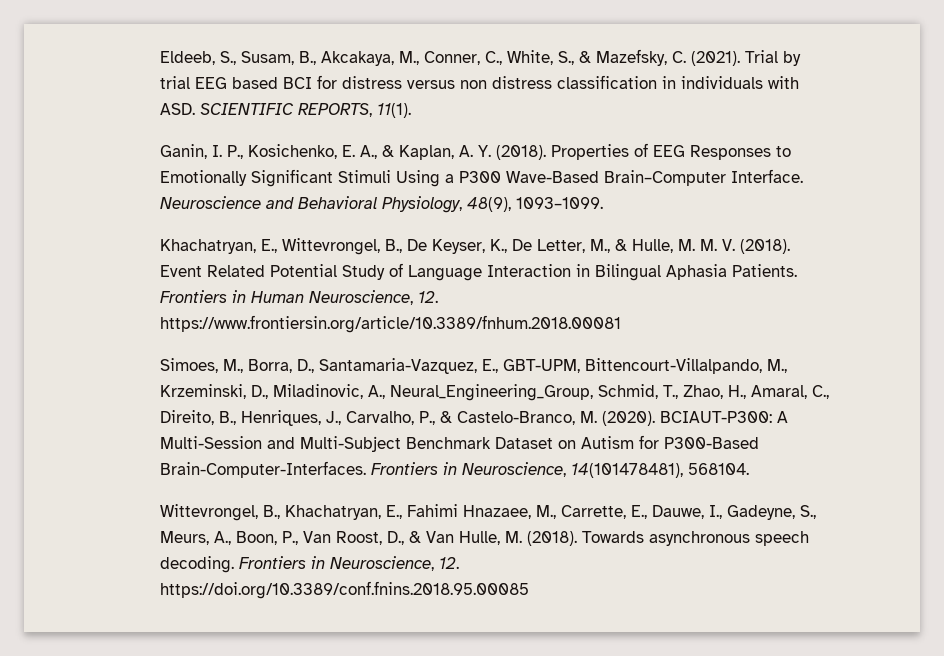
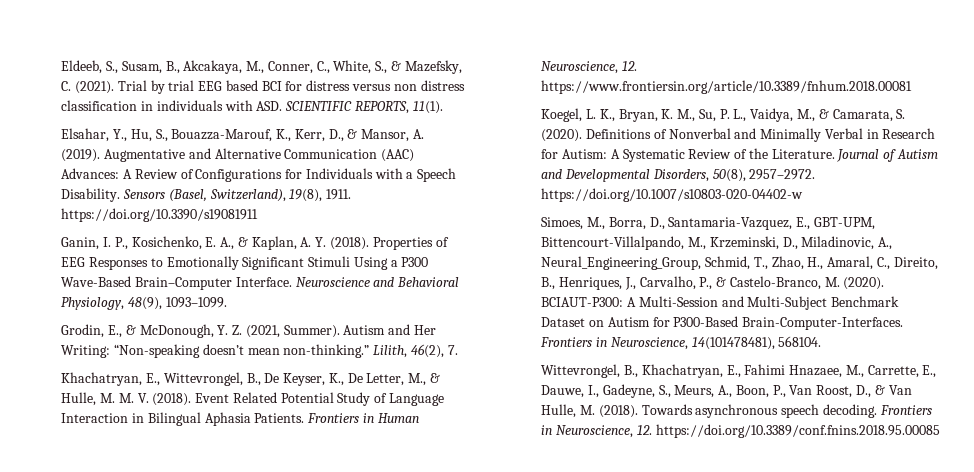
(411, 110) none -> [61,128,425,142] [61,148,415,162] [61,168,457,182] [61,188,352,202] [61,208,259,222] // Elsahar, Y., Hu, S., Bouazza-Marouf, K., Kerr, D., & Mansor, A. (2019). Augmentative and Alternative Communication (AAC) Advances: A Review of Configurations for Individuals with a Speech Disability. Sensors (Basel, Switzerland), 19(8), 1911. https://doi.org/10.3390/s19081911
(603, 203) none -> [61,324,437,338] [61,344,458,358] // Grodin, E., & McDonough, Y. Z. (2021, Summer). Autism and Her Writing: “Non-speaking doesn’t mean non-thinking.” Lilith, 46(2), 7.
(621, 324) none -> [541,108,906,122] [541,128,936,142] [541,148,939,162] [541,169,816,182] [541,188,804,202] // Koegel, L. K., Bryan, K. M., Su, P. L., Vaidya, M., & Camarata, S. (2020). Definitions of Nonverbal and Minimally Verbal in Research for Autism: A Systematic Review of the Literature. Journal of Autism and Developmental Disorders, 50(8), 2957–2972. https://doi.org/10.1007/s10803-020-04402-w

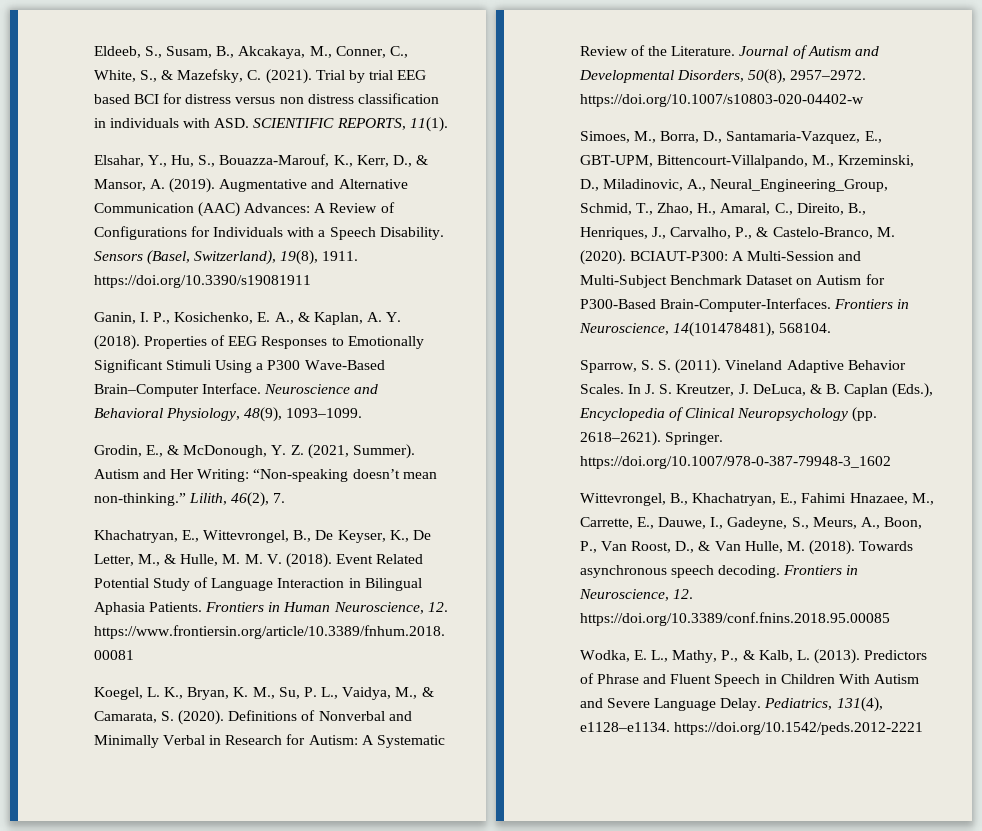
(822, 341) none -> [579,359,906,374] [579,383,934,398] [578,407,878,422] [579,431,723,446] [579,456,891,469] // Sparrow, S. S. (2011). Vineland Adaptive Behavior Scales. In J. S. Kreutzer, J. DeLuca, & B. Caplan (Eds.), Encyclopedia of Clinical Neuropsychology (pp. 2618–2621). Springer. https://doi.org/10.1007/978-0-387-79948-3_1602
(940, 431) none -> [579,649,928,664] [579,673,920,687] [579,697,883,712] [579,722,923,735] // Wodka, E. L., Mathy, P., & Kalb, L. (2013). Predictors of Phrase and Fluent Speech in Children With Autism and Severe Language Delay. Pediatrics, 131(4), e1128–e1134. https://doi.org/10.1542/peds.2012-2221

